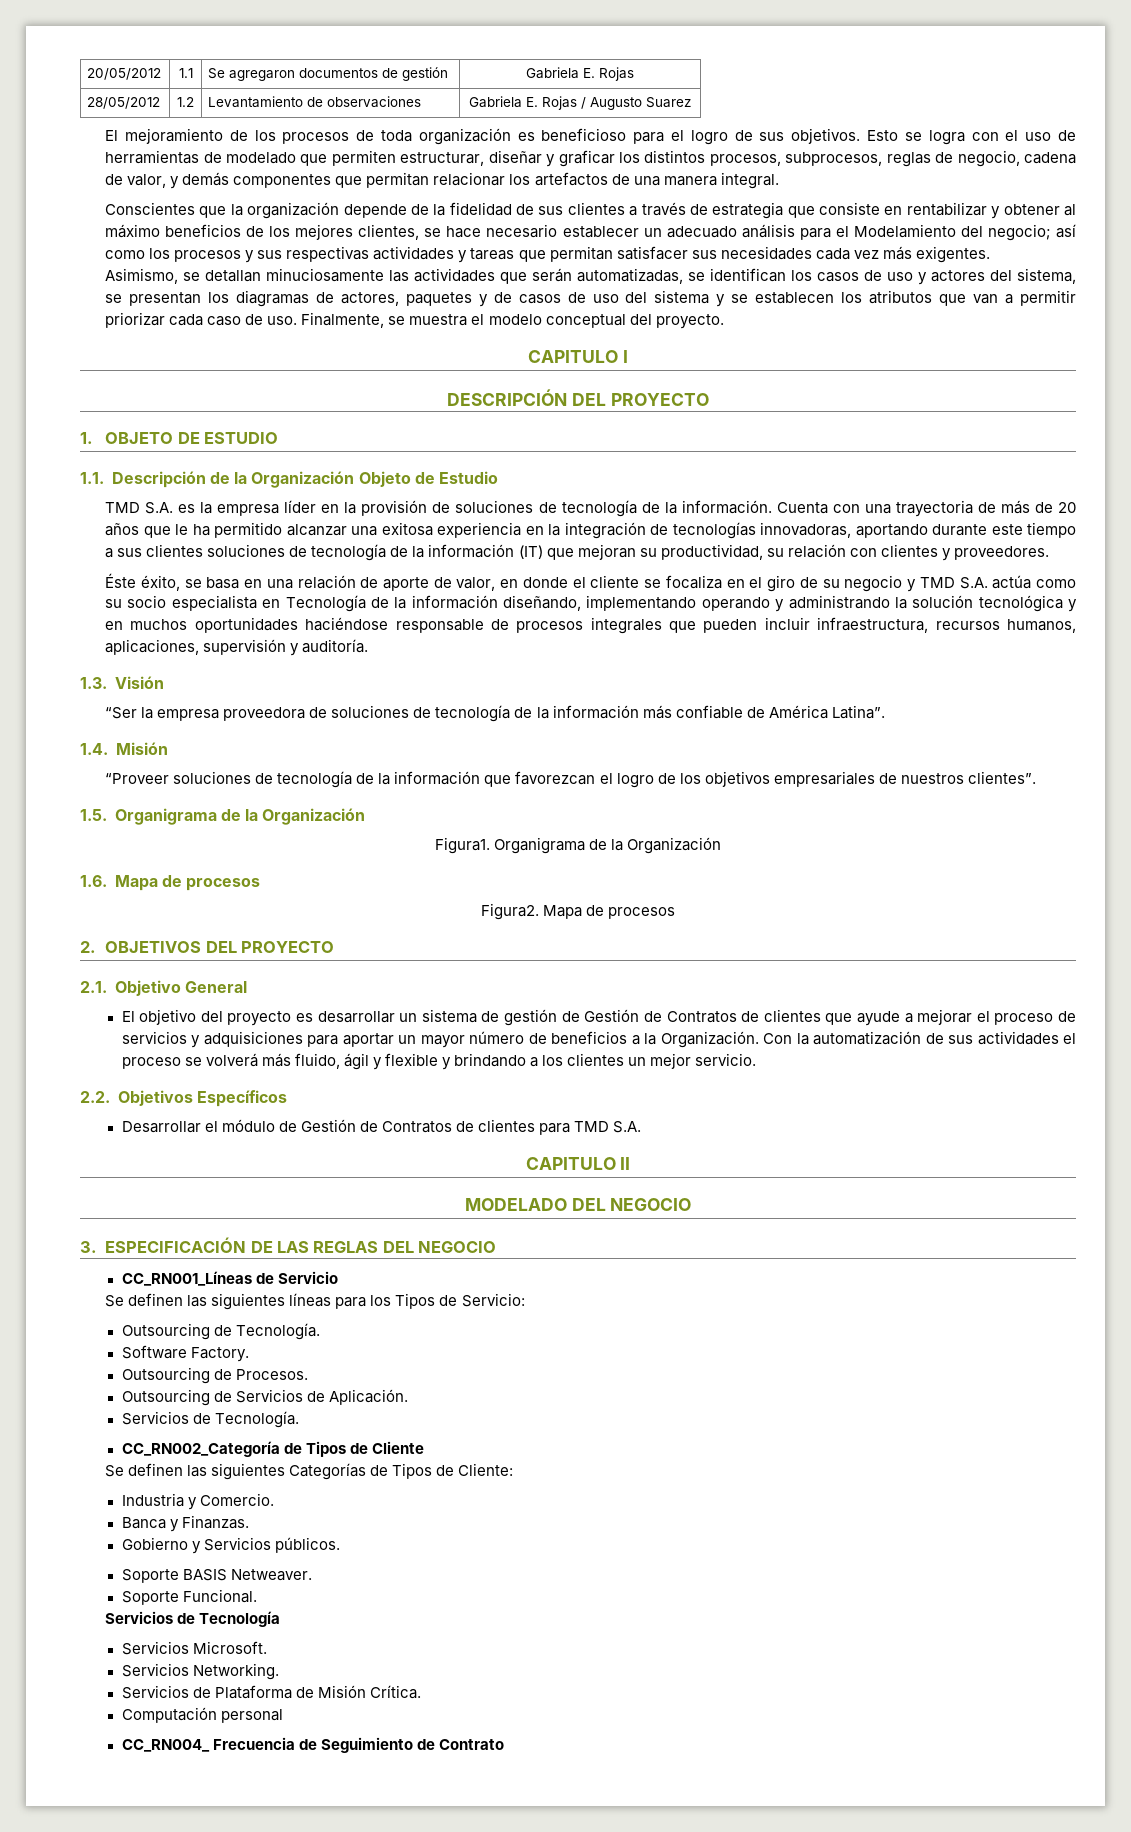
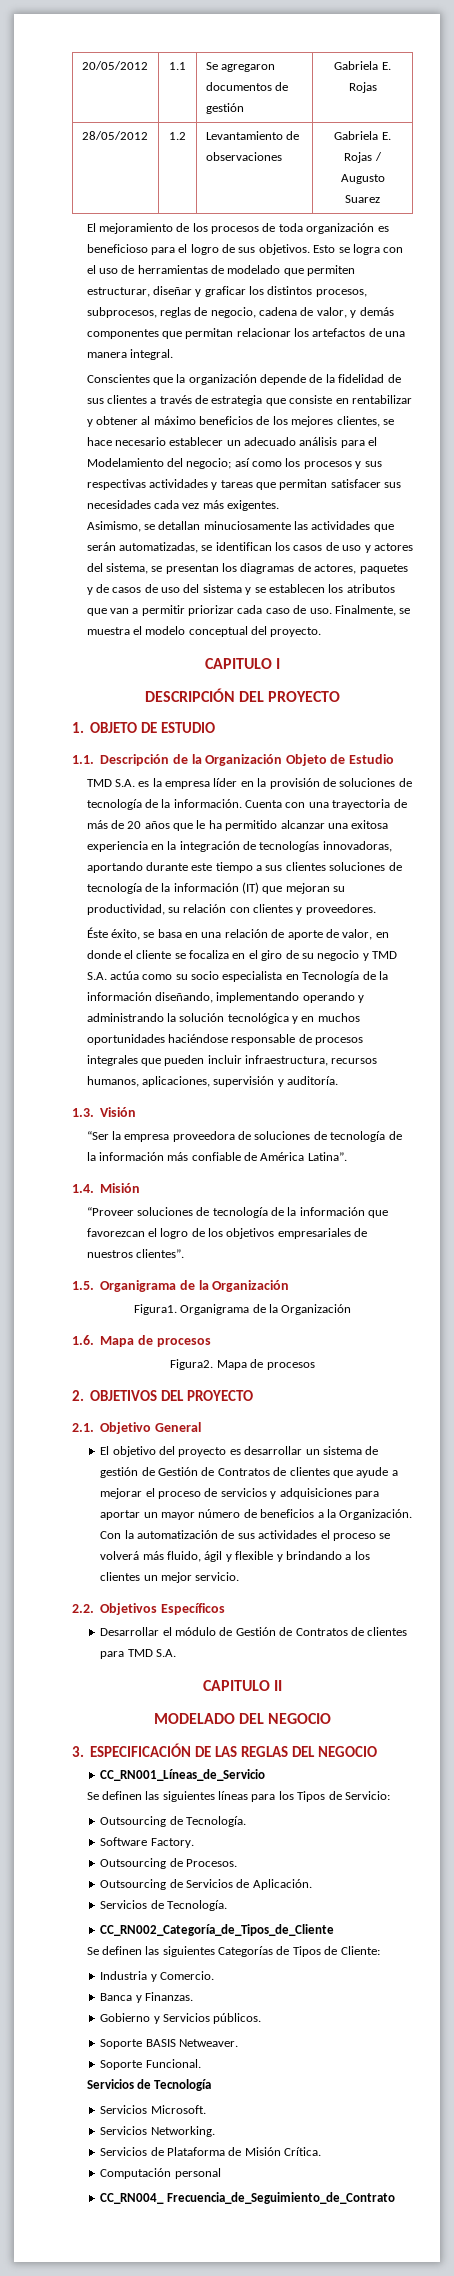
[121,1271,338,1286] CC_RN001_Líneas de Servicio -> [100,1769,266,1781] CC_RN001_Líneas_de_Servicio
[121,1441,424,1457] CC_RN002_Categoría de Tipos de Cliente -> [100,1924,335,1936] CC_RN002_Categoría_de_Tipos_de_Cliente
[212,1737,504,1753] Frecuencia de Seguimiento de Contrato -> [166,2192,395,2204] Frecuencia_de_Seguimiento_de_Contrato

